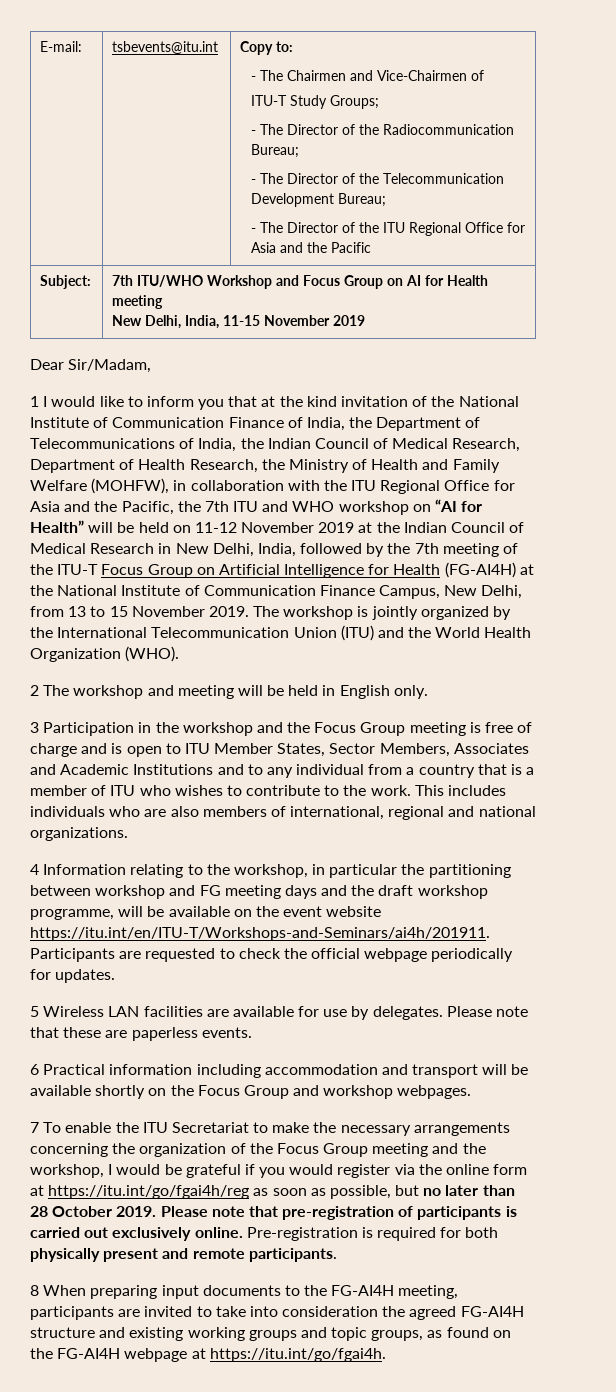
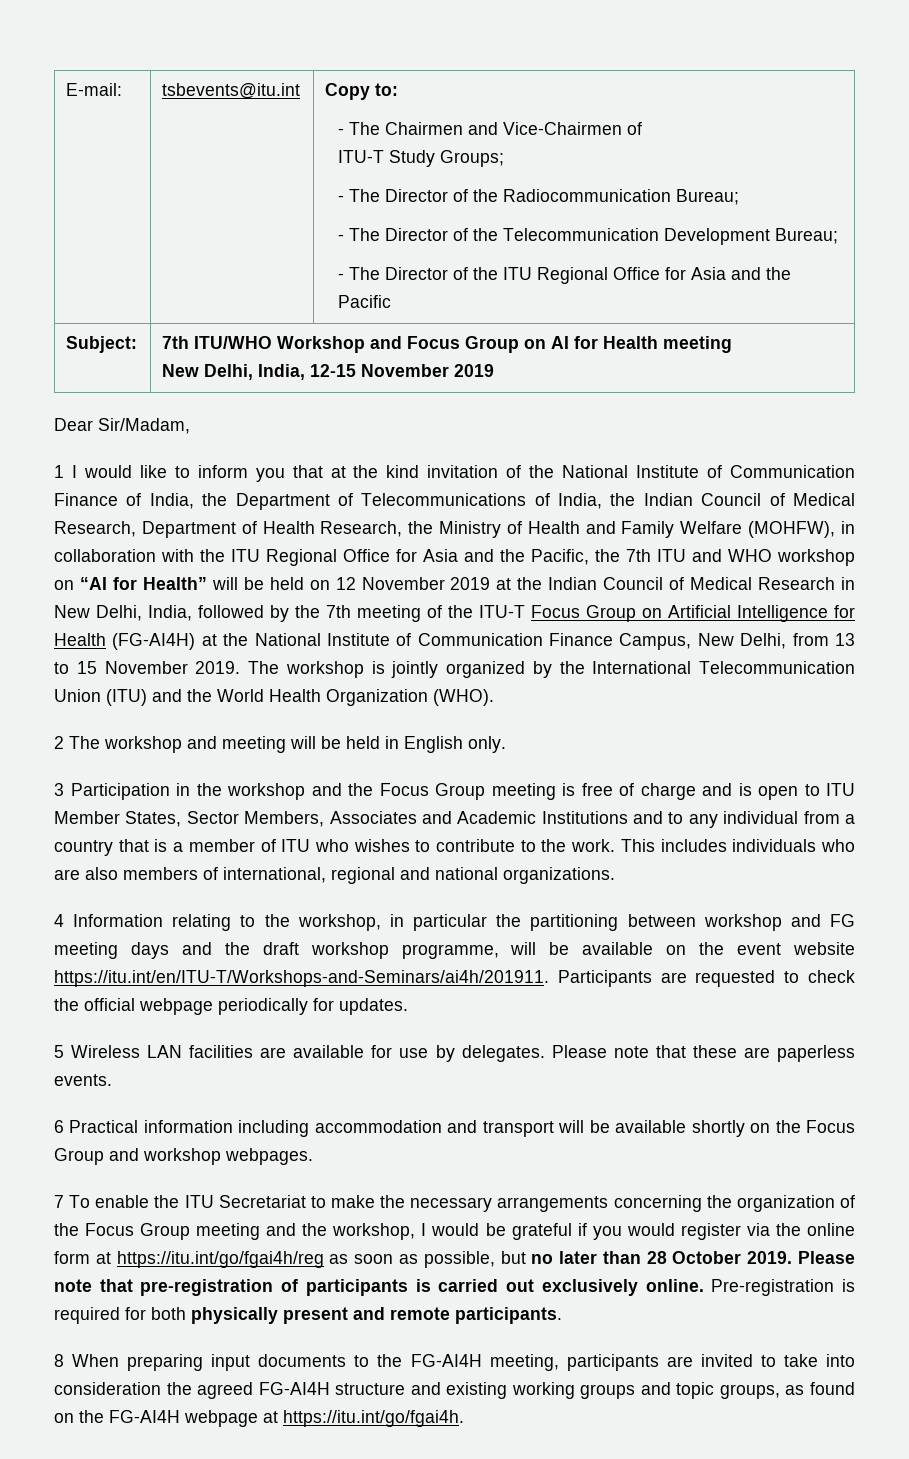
[223,315,261,326] 11-15 -> [310,364,357,377] 12-15
[194,522,237,533] 11-12 -> [335,577,356,590] 12

